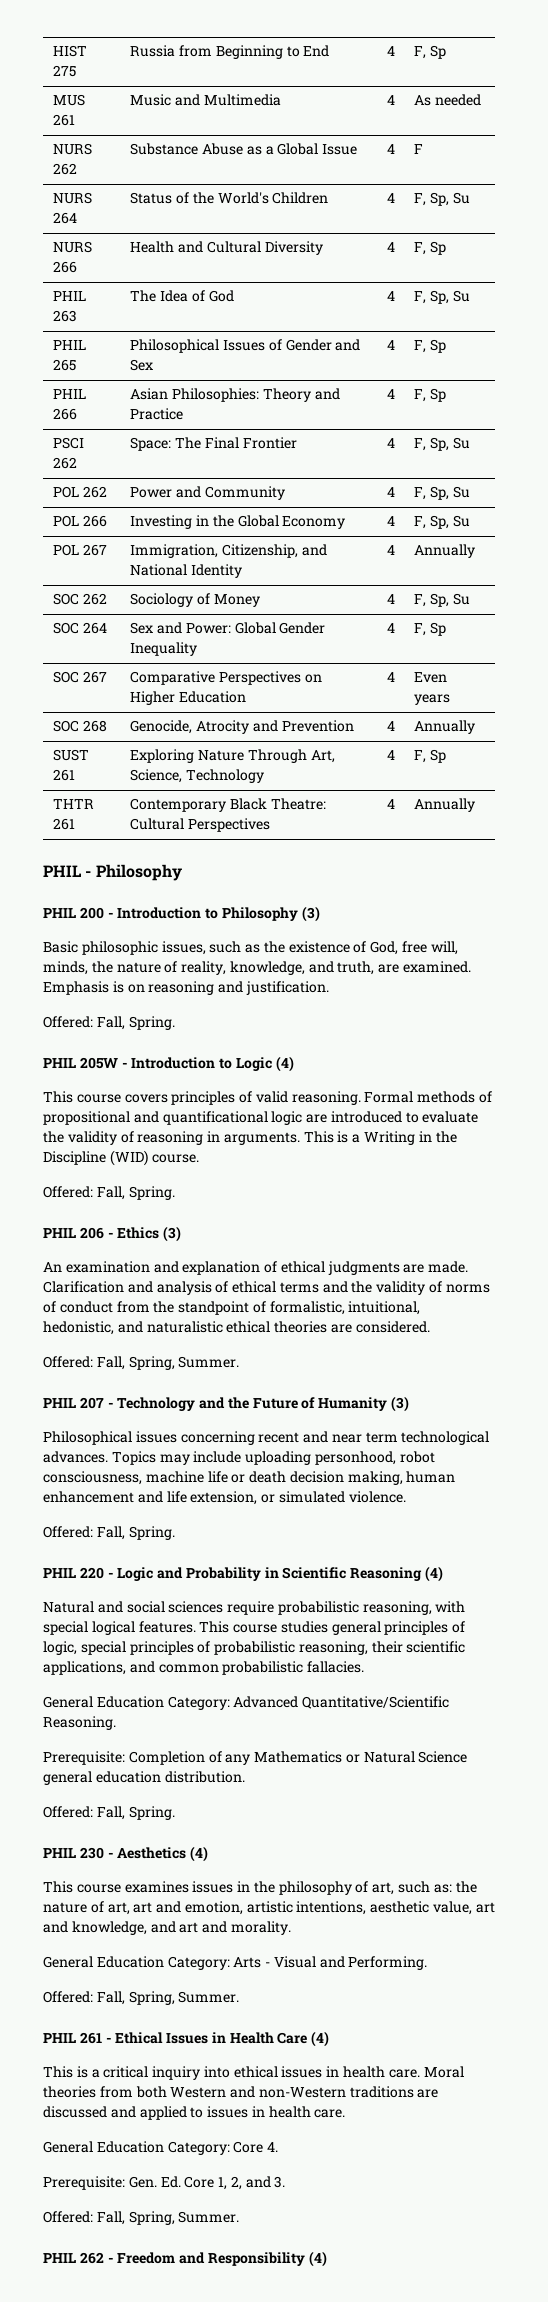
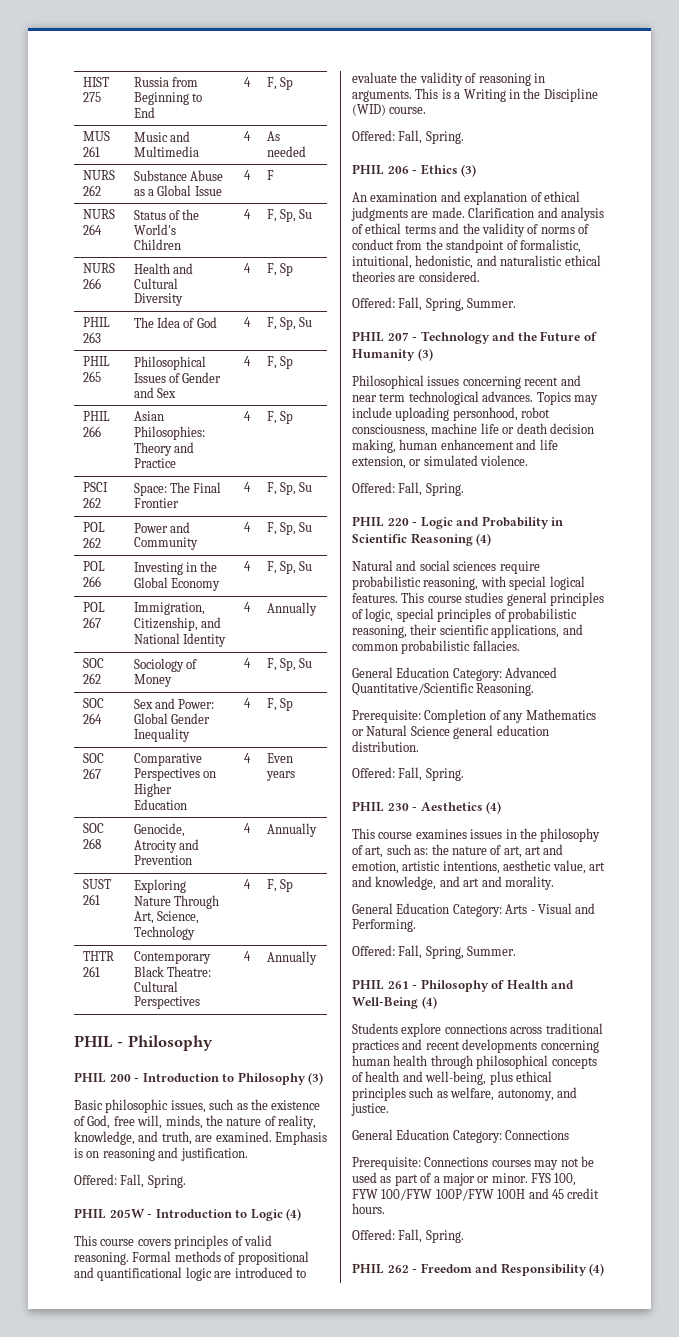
[115,2031,330,2047] [43,2066,464,2080] [43,2086,439,2098] [43,2106,346,2120] [43,2141,279,2155] [43,2176,286,2190] [43,2211,240,2225] Ethical Issues in Health Care (4) // This is a critical inquiry into ethical issues in health care. Moral theories from both Western and non-Western traditions are discussed and applied to issues in health care. // General Education Category: Core 4. // Prerequisite: Gen. Ed. Core 1, 2, and 3. // Offered: Fall, Spring, Summer. -> [420,979,575,992] [352,996,437,1009] [352,1023,603,1037] [352,1039,599,1053] [352,1055,597,1069] [352,1071,552,1085] [352,1087,577,1101] [351,1103,389,1116] [352,1129,570,1143] [352,1156,594,1170] [352,1172,577,1186] [352,1188,600,1201] [352,1203,385,1214] [352,1229,464,1243] Philosophy of Health and Well-Being (4) // Students explore connections across traditional practices and recent developments concerning human health through philosophical concepts of health and well-being, plus ethical principles such as welfare, autonomy, and justice. // General Education Category: Connections // Prerequisite: Connections courses may not be used as part of a major or minor. FYS 100, FYW 100/FYW 100P/FYW 100H and 45 credit hours. // Offered: Fall, Spring.

